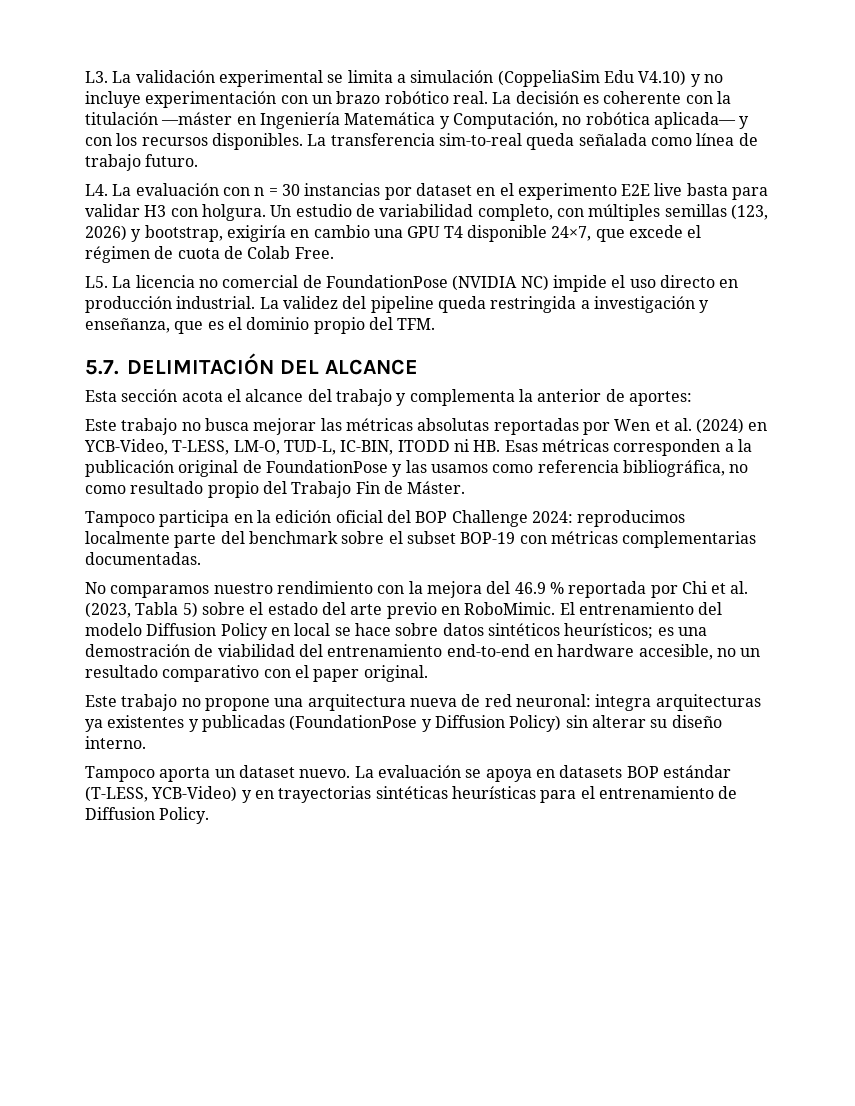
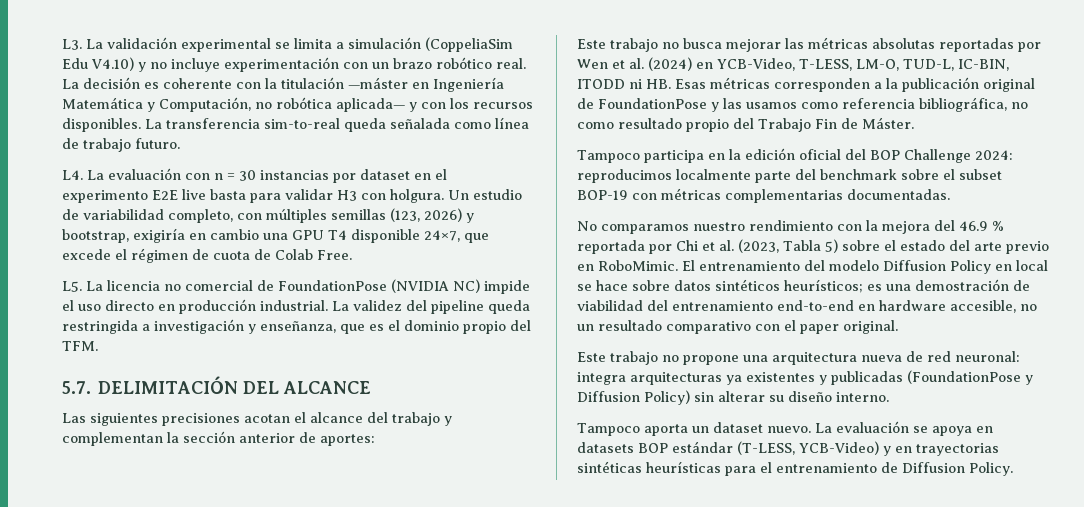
[85,389,223,402] Esta sección acota -> [62,413,290,426] Las siguientes precisiones acotan
[409,389,533,406] complementa la -> [62,431,235,446] complementan la sección

